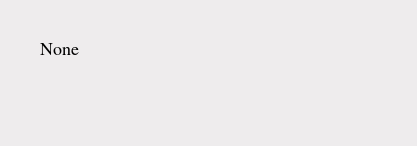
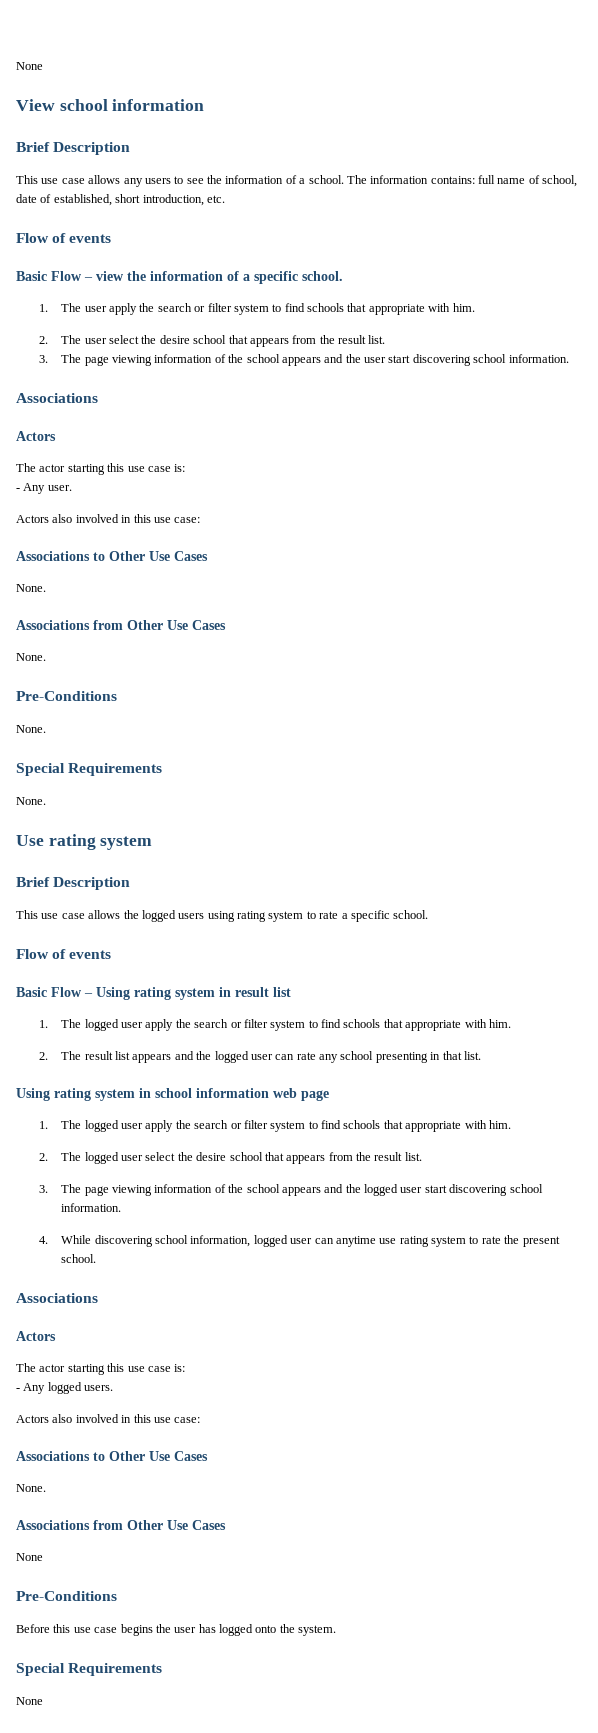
[40,43,79,55] None -> [16,62,43,70] [16,99,205,111] [16,142,131,155] [16,175,578,187] [16,194,225,206] [16,233,112,243] [16,271,343,284] [38,303,475,315] [38,335,386,347] [38,354,569,366] [16,393,98,403] [16,431,56,441] [16,463,186,475] [16,483,72,494] [16,514,201,523] [16,551,208,561] [16,584,46,592] [16,620,226,630] [16,653,46,661] [16,691,117,701] [16,725,46,733] [16,763,163,776] [16,797,46,805] [16,834,153,850] [16,877,131,890] [16,910,429,922] [16,949,112,959] [16,987,291,1000] [38,1019,511,1031] [38,1051,481,1063] [16,1088,329,1101] [38,1120,511,1132] [38,1152,422,1164] [38,1184,543,1196] [61,1203,122,1212] [38,1235,560,1247] [61,1254,97,1263] [16,1293,98,1303] [16,1331,56,1341] [16,1363,186,1375] [16,1382,114,1394] [16,1414,201,1423] [16,1451,208,1461] [16,1484,46,1492] [16,1520,226,1530] [16,1553,43,1561] [16,1591,117,1601] [16,1624,337,1636] [16,1663,163,1676] [16,1697,43,1705] None // View school information // Brief Description // This use case allows any users to see the information of a school. The information contains: full name of school, date of established, short introduction, etc. // Flow of events // Basic Flow – view the information of a specific school. // 1. The user apply the search or filter system to find schools that appropriate with him. // 2. The user select the desire school that appears from the result list. // 3. The page viewing information of the school appears and the user start discovering school information. // Associations // Actors // The actor starting this use case is: // - Any user. // Actors also involved in this use case: // Associations to Other Use Cases // None. // Associations from Other Use Cases // None. // Pre-Conditions // None. // Special Requirements // None. // Use rating system // Brief Description // This use case allows the logged users using rating system to rate a specific school. // Flow of events // Basic Flow – Using rating system in result list // 1. The logged user apply the search or filter system to find schools that appropriate with him. // 2. The result list appears and the logged user can rate any school presenting in that list. // Using rating system in school information web page // 1. The logged user apply the search or filter system to find schools that appropriate with him. // 2. The logged user select the desire school that appears from the result list. // 3. The page viewing information of the school appears and the logged user start discovering school information. // 4. While discovering school information, logged user can anytime use rating system to rate the present school. // Associations // Actors // The actor starting this use case is: // - Any logged users. // Actors also involved in this use case: // Associations to Other Use Cases // None. // Associations from Other Use Cases // None // Pre-Conditions // Before this use case begins the user has logged onto the system. // Special Requirements // None

